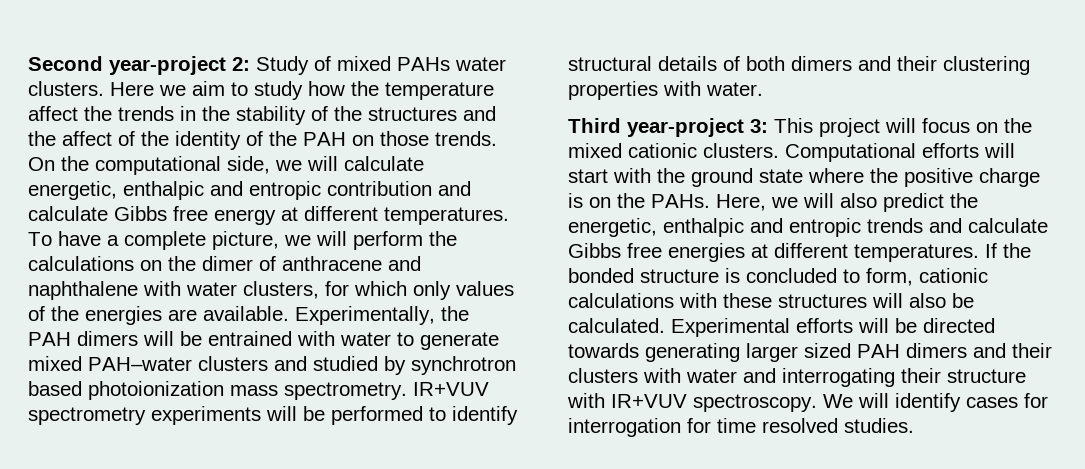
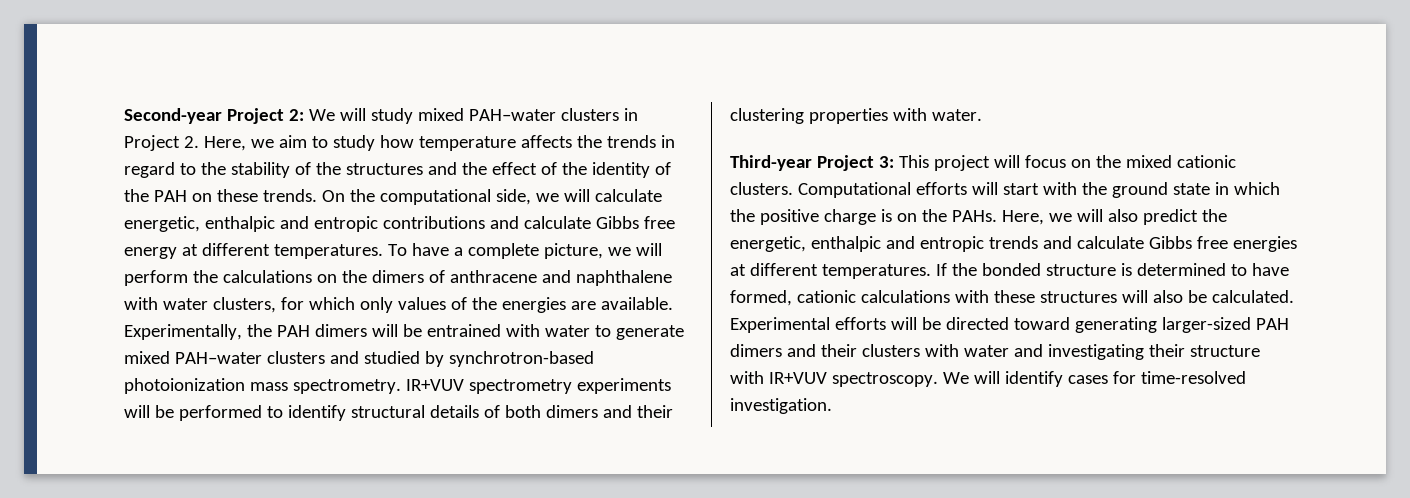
[28,56,506,75] [28,81,154,96] Second year-project 2: Study of mixed PAHs water clusters. Here -> [124,108,638,124] [124,135,246,151] Second-year Project 2: We will study mixed PAH–water clusters in Project 2. Here,
[351,81,494,100] [28,106,78,121] the temperature affect -> [418,135,572,151] temperature affects
(196, 113) none -> [124,162,196,178] regard to
[62,131,112,146] affect -> [491,162,537,175] effect
[380,131,429,146] those -> [216,189,258,202] these
[327,181,432,196] contribution -> [382,216,485,229] contributions
[202,256,253,271] dimer -> [371,270,424,283] dimers
[411,356,516,375] [28,381,82,396] synchrotron based -> [448,351,594,367] synchrotron-based
[568,118,744,137] Third year-project -> [730,155,874,171] Third-year Project
[808,168,864,183] where -> [1214,182,1280,195] in which
[746,268,913,286] concluded to form, -> [1136,263,1289,276] [730,290,792,306] determined to have formed,
[568,343,851,362] towards generating larger sized -> [1013,317,1251,333] toward generating larger-sized
[782,368,895,387] interrogating -> [1047,344,1144,360] investigating
[568,418,914,437] interrogation for time resolved studies. -> [1140,371,1246,384] [730,398,832,414] time-resolved investigation.

